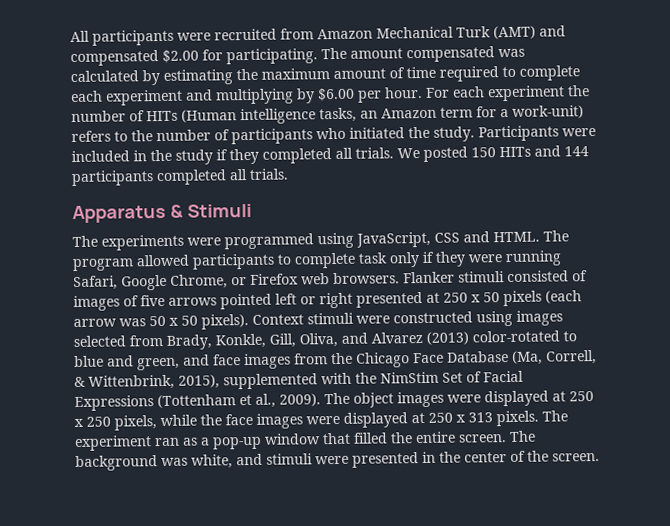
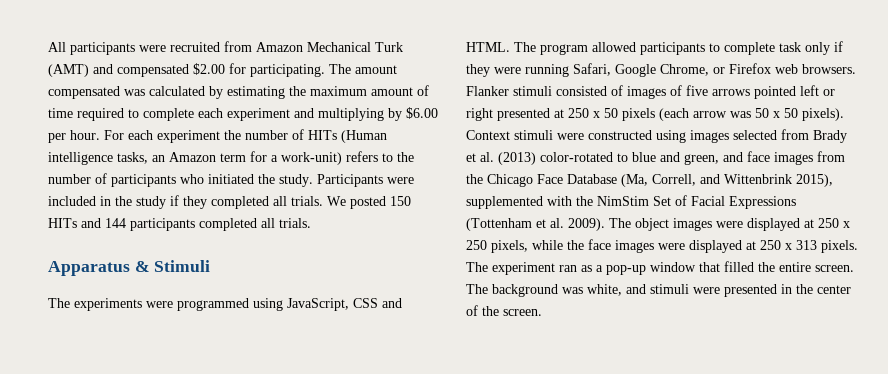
[166,331,423,350] Brady, Konkle, Gill, Oliva, and Alvarez -> [813,130,847,143] [466,152,494,162] Brady et al.
[74,374,175,390] & Wittenbrink, -> [700,174,792,184] and Wittenbrink
[255,393,276,408] al., -> [550,218,564,228] al.

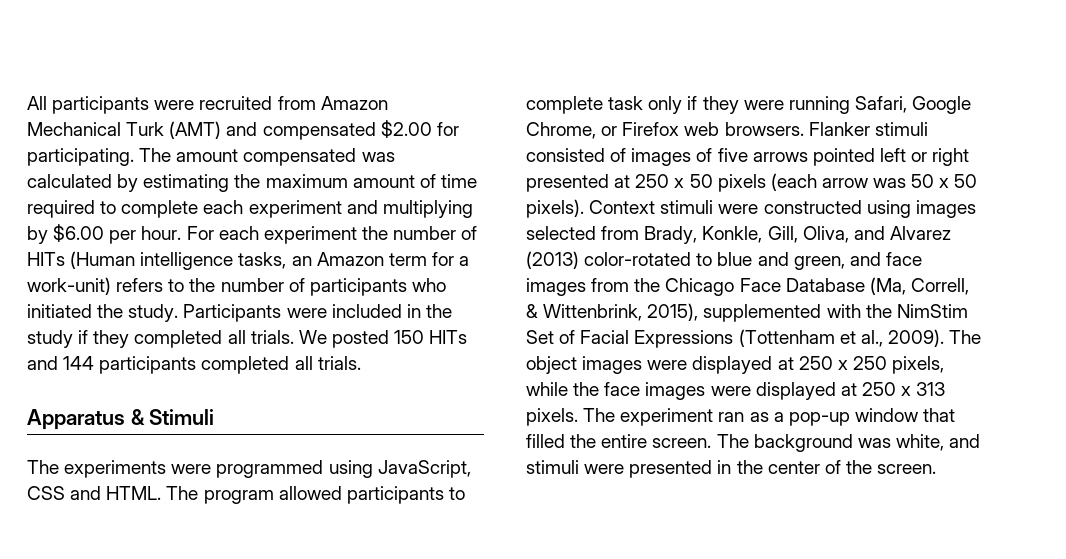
[813,130,847,143] [466,152,494,162] Brady et al. -> [644,226,951,244] Brady, Konkle, Gill, Oliva, and Alvarez
[700,174,792,184] and Wittenbrink -> [526,304,643,321] & Wittenbrink,
[550,218,564,228] al. -> [860,330,883,347] al.,

